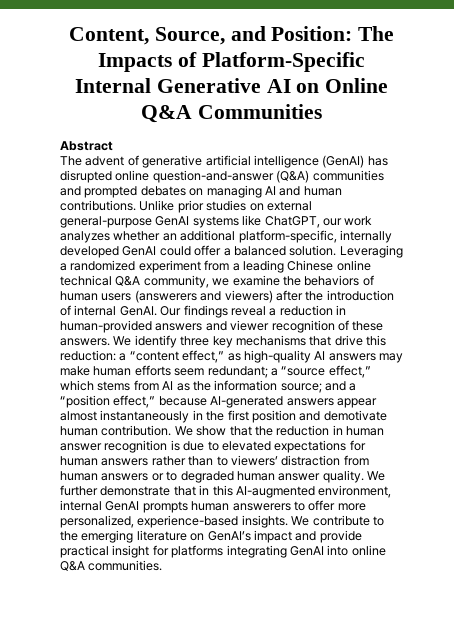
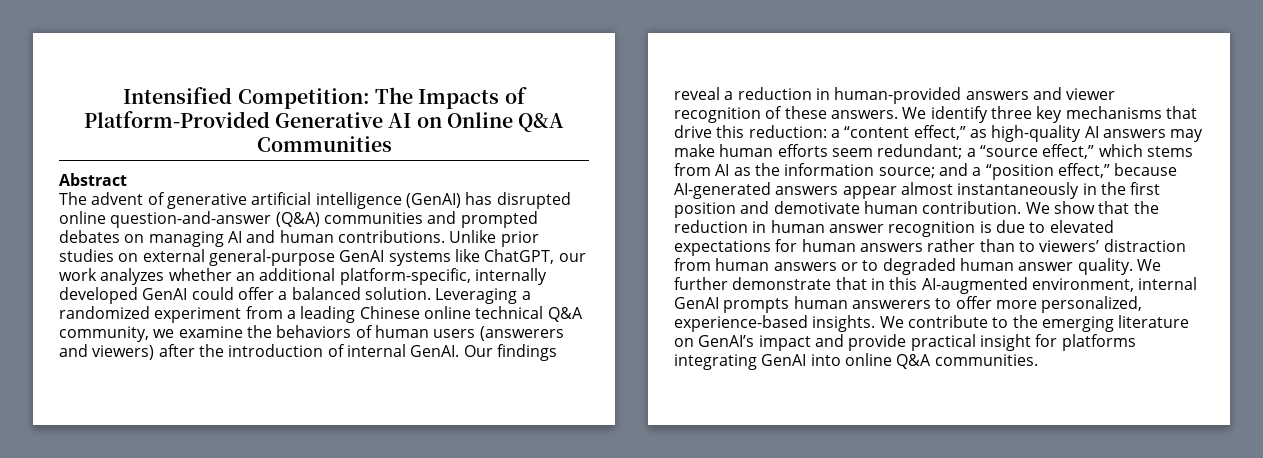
[68,26,353,45] Content, Source, and Position: -> [123,87,370,109] Intensified Competition:
[201,52,365,72] [74,78,151,93] Platform-Specific Internal -> [83,111,270,128] Platform-Provided

